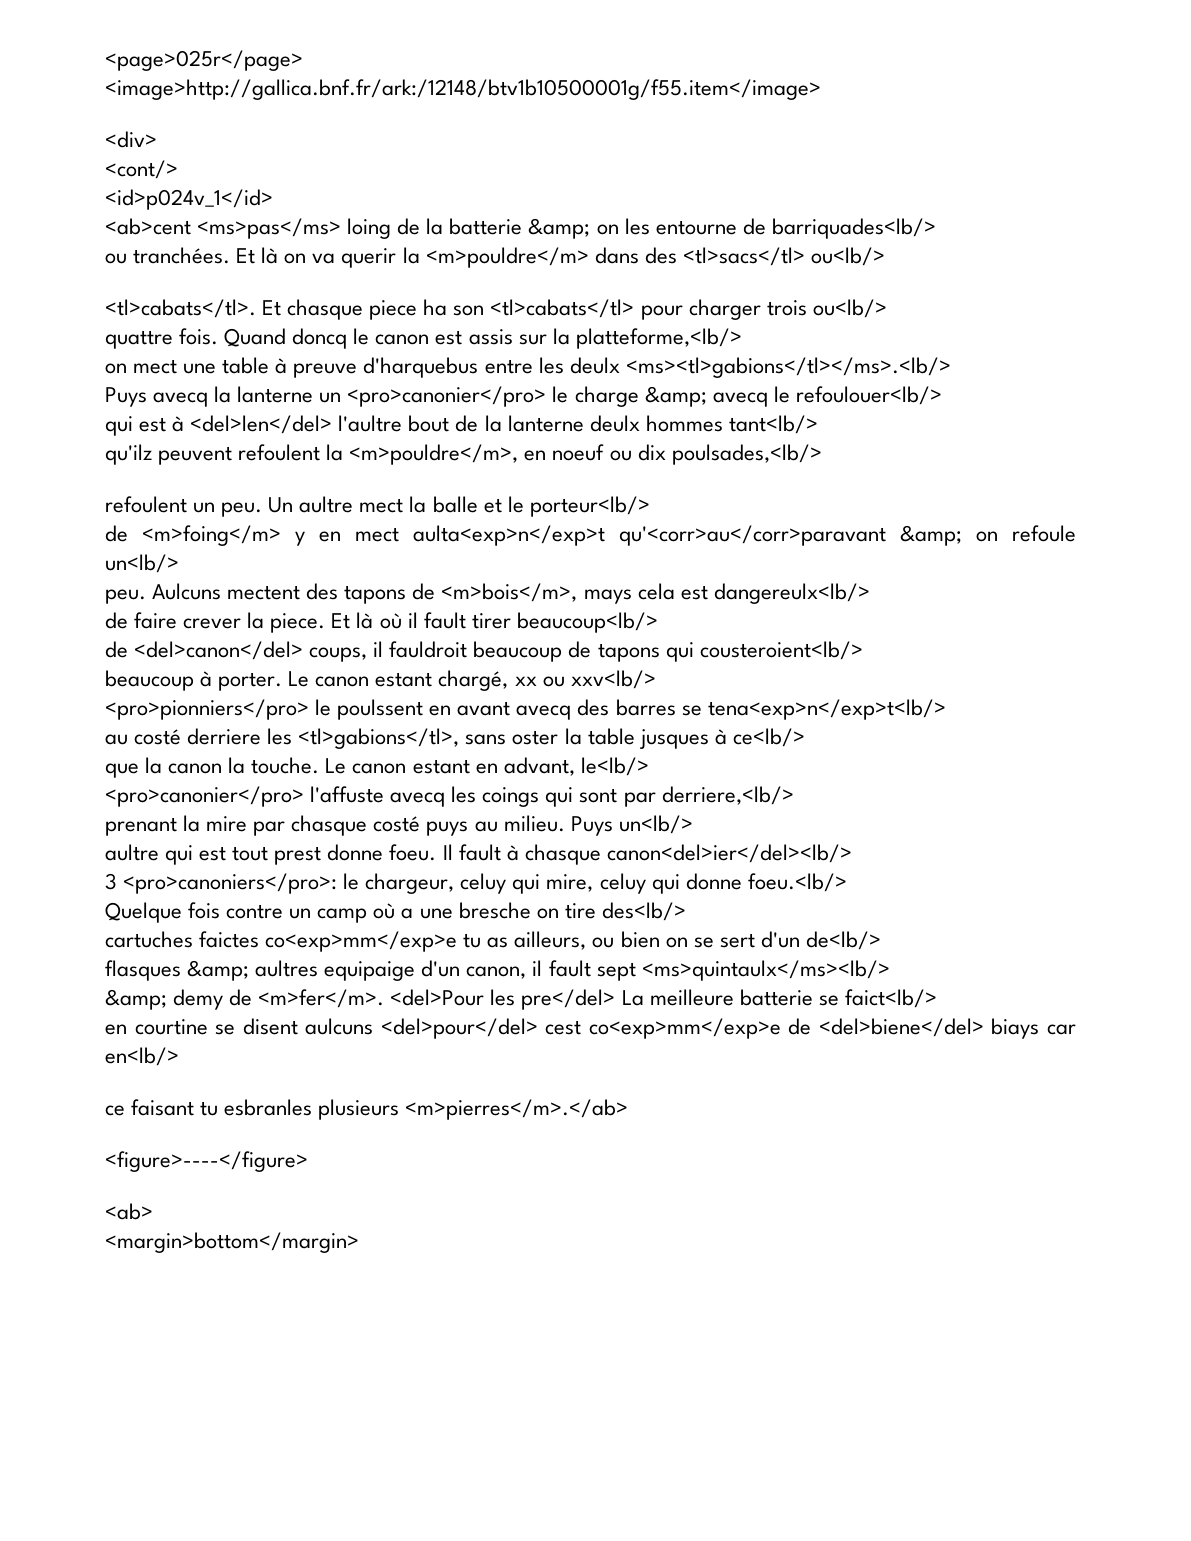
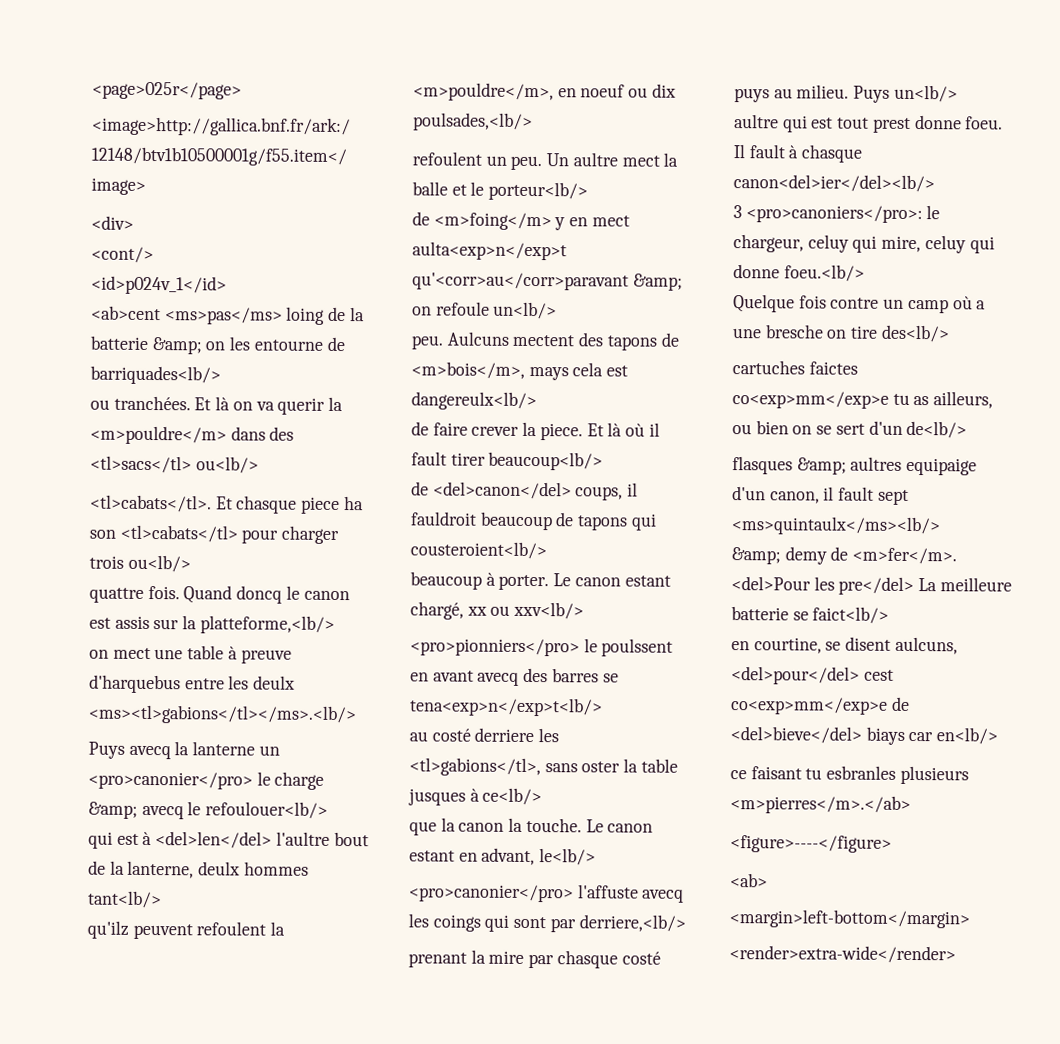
[507,415,584,432] lanterne -> [127,860,195,879] lanterne,
[134,1019,208,1035] courtine -> [753,637,822,654] courtine,
[305,1018,374,1035] aulcuns -> [894,636,958,655] aulcuns,
[818,1018,984,1037] <del>biene</del> -> [730,726,862,744] <del>bieve</del>
[105,1232,359,1253] <margin>bottom</margin> -> [729,909,970,929] [729,945,956,964] <margin>left-bottom</margin> // <render>extra-wide</render>

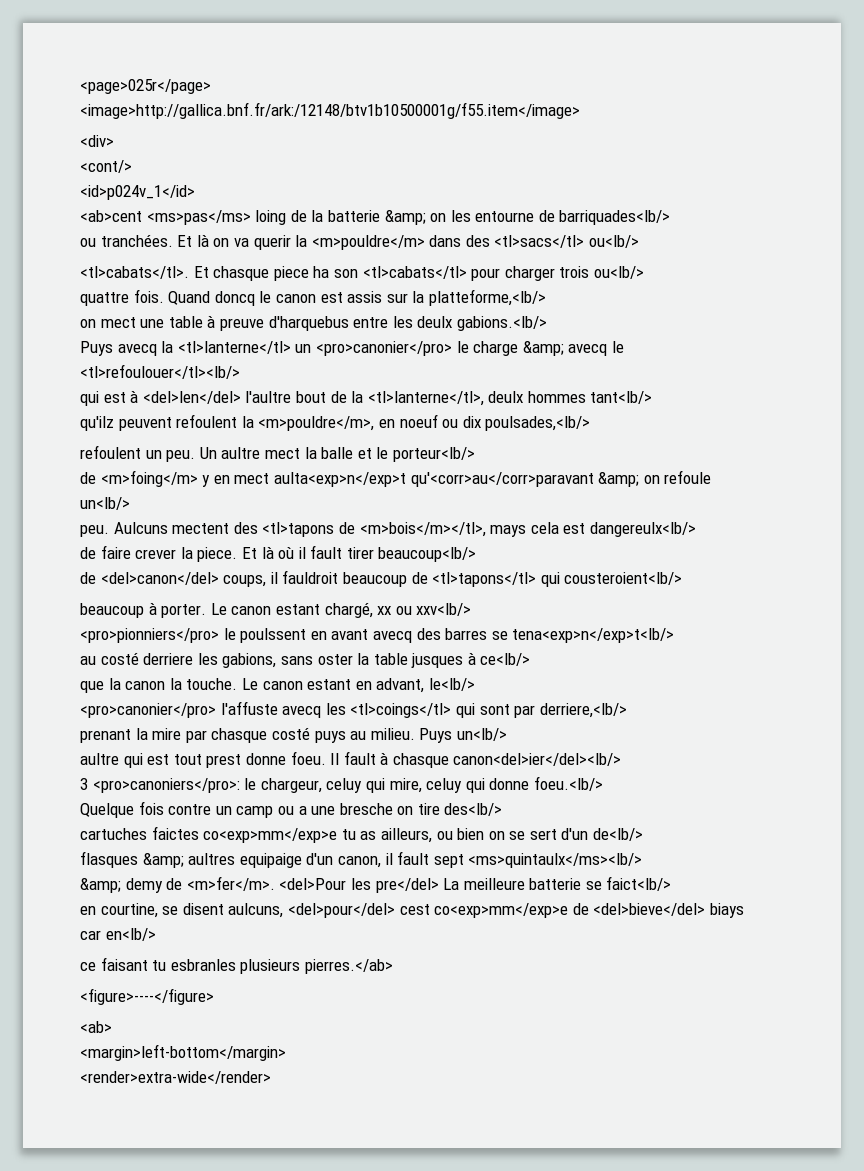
[88,704,357,725] <ms><tl>gabions</tl></ms>.<lb/> -> [456,316,547,331] gabions.<lb/>
[192,741,256,756] lanterne -> [177,341,291,354] <tl>lanterne</tl>
[205,801,329,819] refoulouer<lb/> -> [80,364,240,379] <tl>refoulouer</tl><lb/>
[127,860,195,879] lanterne, -> [367,391,484,406] <tl>lanterne</tl>,
[606,332,679,351] [411,361,525,379] tapons de <m>bois</m>, -> [262,522,486,537] <tl>tapons de <m>bois</m></tl>,
[577,515,629,531] tapons -> [432,572,537,587] <tl>tapons</tl>
[409,757,541,777] <tl>gabions</tl>, -> [222,653,277,668] gabions,
[432,914,481,932] coings -> [350,703,452,718] <tl>coings</tl>
[952,296,973,310] où -> [277,806,294,815] ou
[730,795,911,814] <m>pierres</m>.</ab> -> [304,959,393,974] pierres.</ab>

